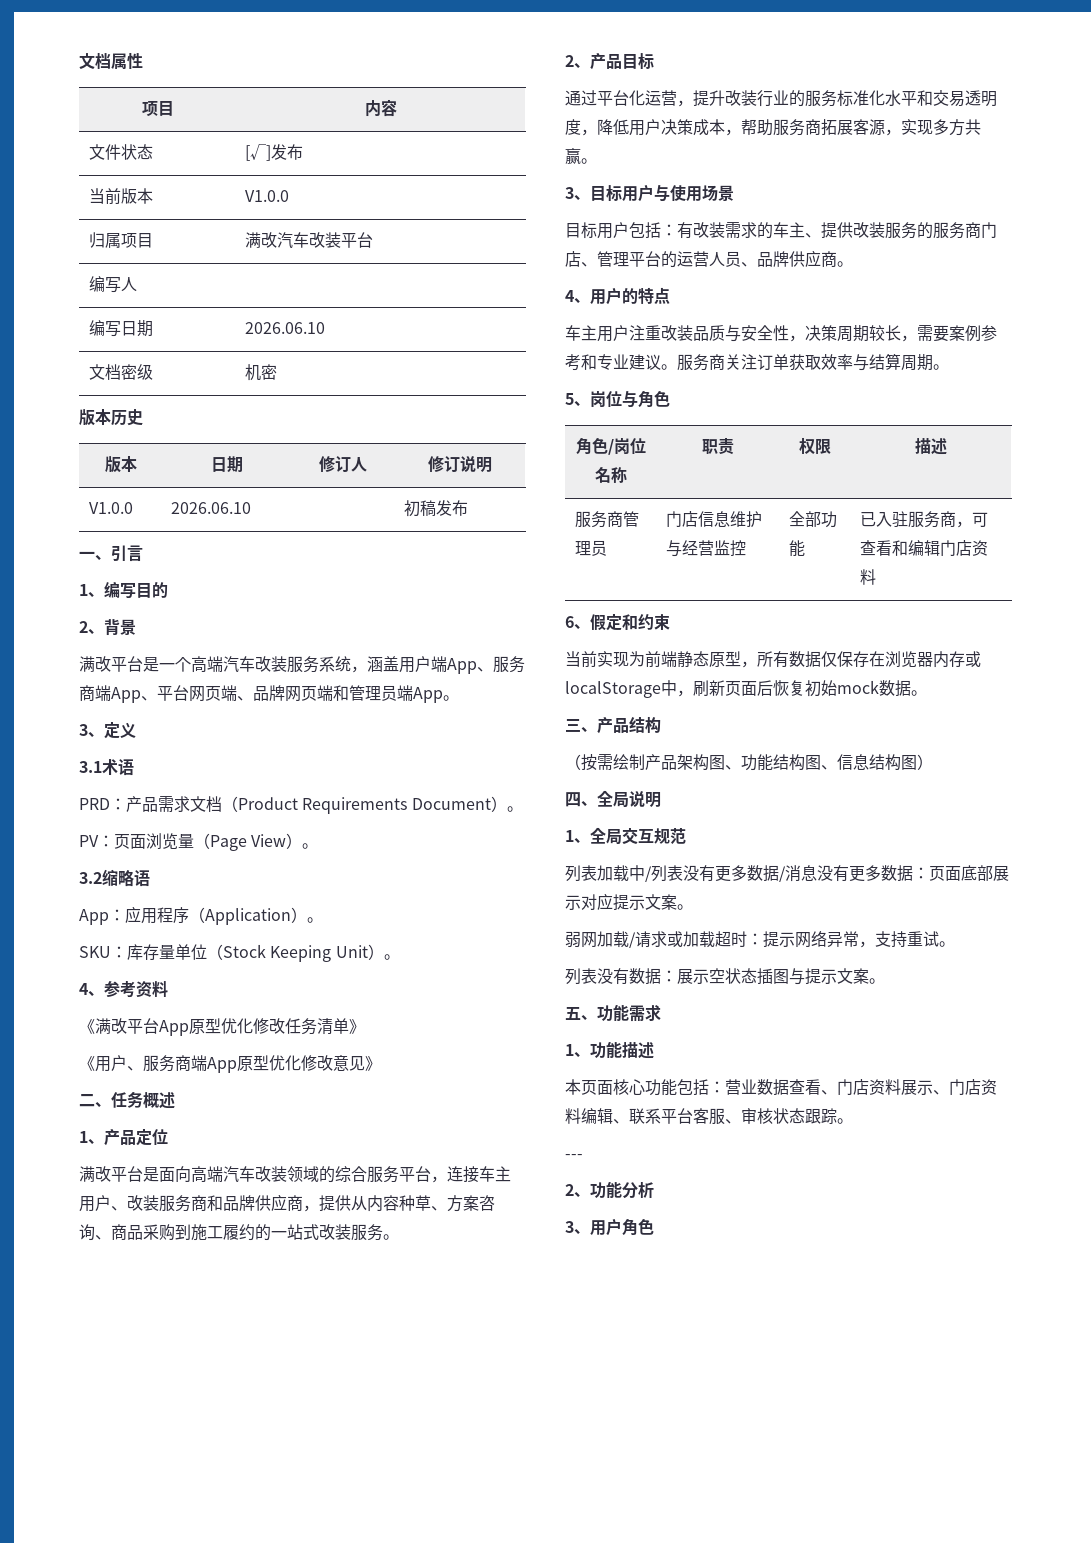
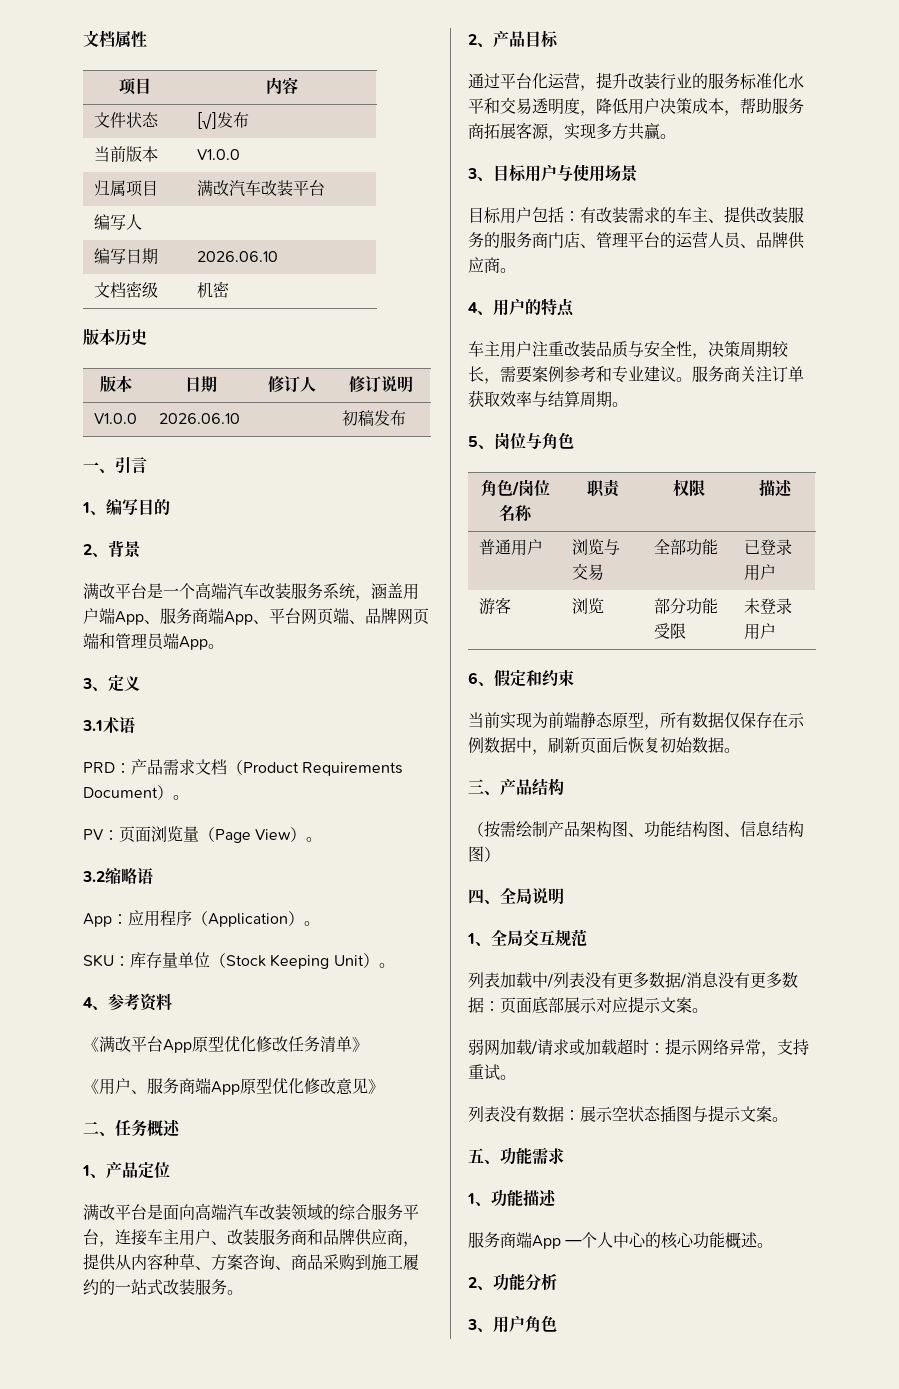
[574,511,639,528] [574,540,607,556] [665,511,762,528] [665,540,746,557] [788,511,837,528] [788,540,805,557] [859,511,988,528] [859,540,988,556] [859,569,876,585] 服务商管理员 | 门店信息维护与经营监控 | 全部功能 | 已入驻服务商，可查看和编辑门店资料 -> [478,539,543,556] [571,539,620,555] [571,563,604,581] [653,539,718,556] [743,539,792,555] [743,564,776,581] [478,597,511,615] [571,598,604,614] [653,598,718,615] [653,623,686,639] [743,598,792,614] [743,623,776,640] 普通用户 | 浏览与交易 | 全部功能 | 已登录用户 // 游客 | 浏览 | 部分功能受限 | 未登录用户
[885,651,981,668] [565,681,661,698] 浏览器内存或localStorage -> [788,712,805,728] [468,737,516,753] 示例数据
[837,680,879,694] mock -> (693, 745) none
[565,1079,997,1096] [565,1108,853,1125] [565,1154,583,1159] 本页面核心功能包括：营业数据查看、门店资料展示、门店资料编辑、联系平台客服、审核状态跟踪。 // --- -> [468,1232,774,1249] 服务商端App —个人中心的核心功能概述。

